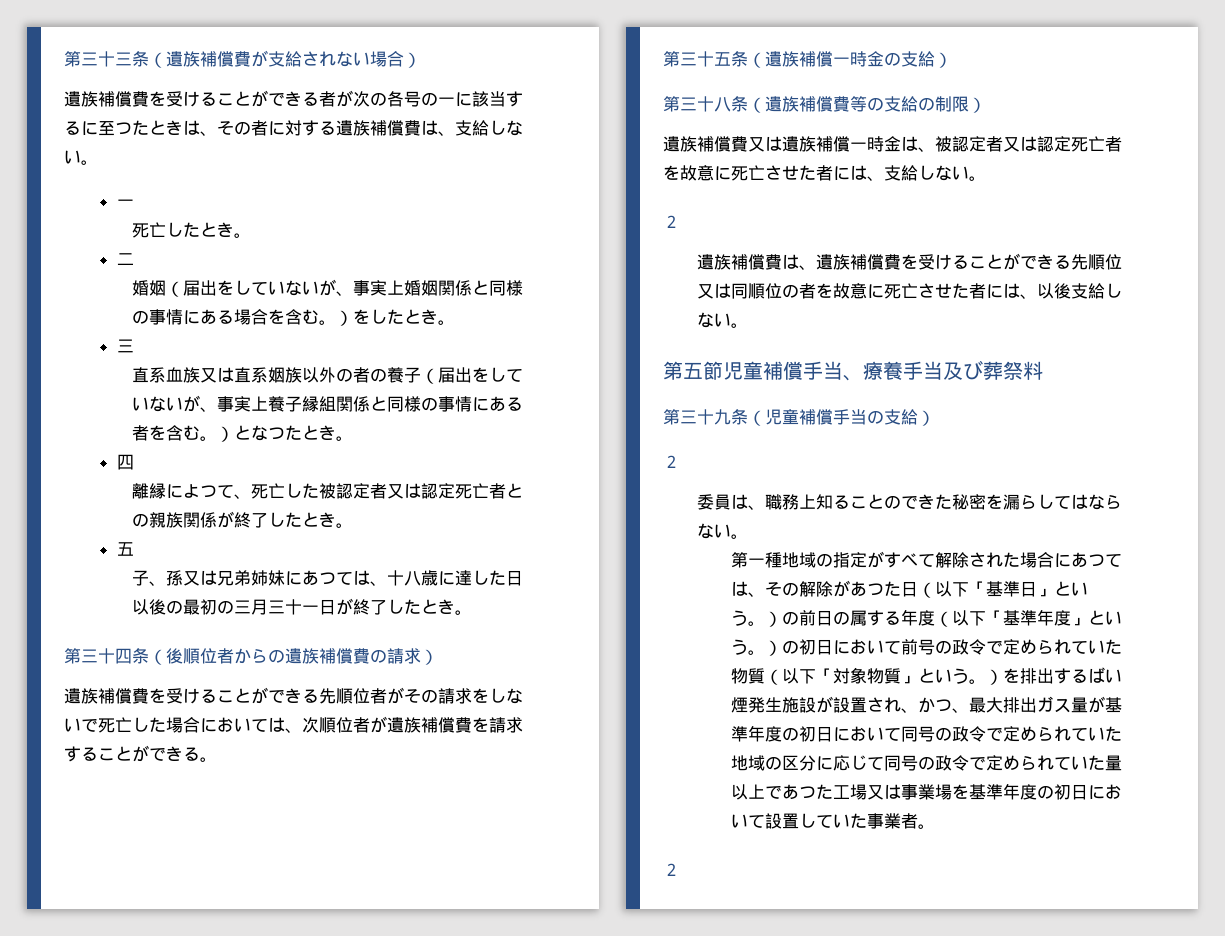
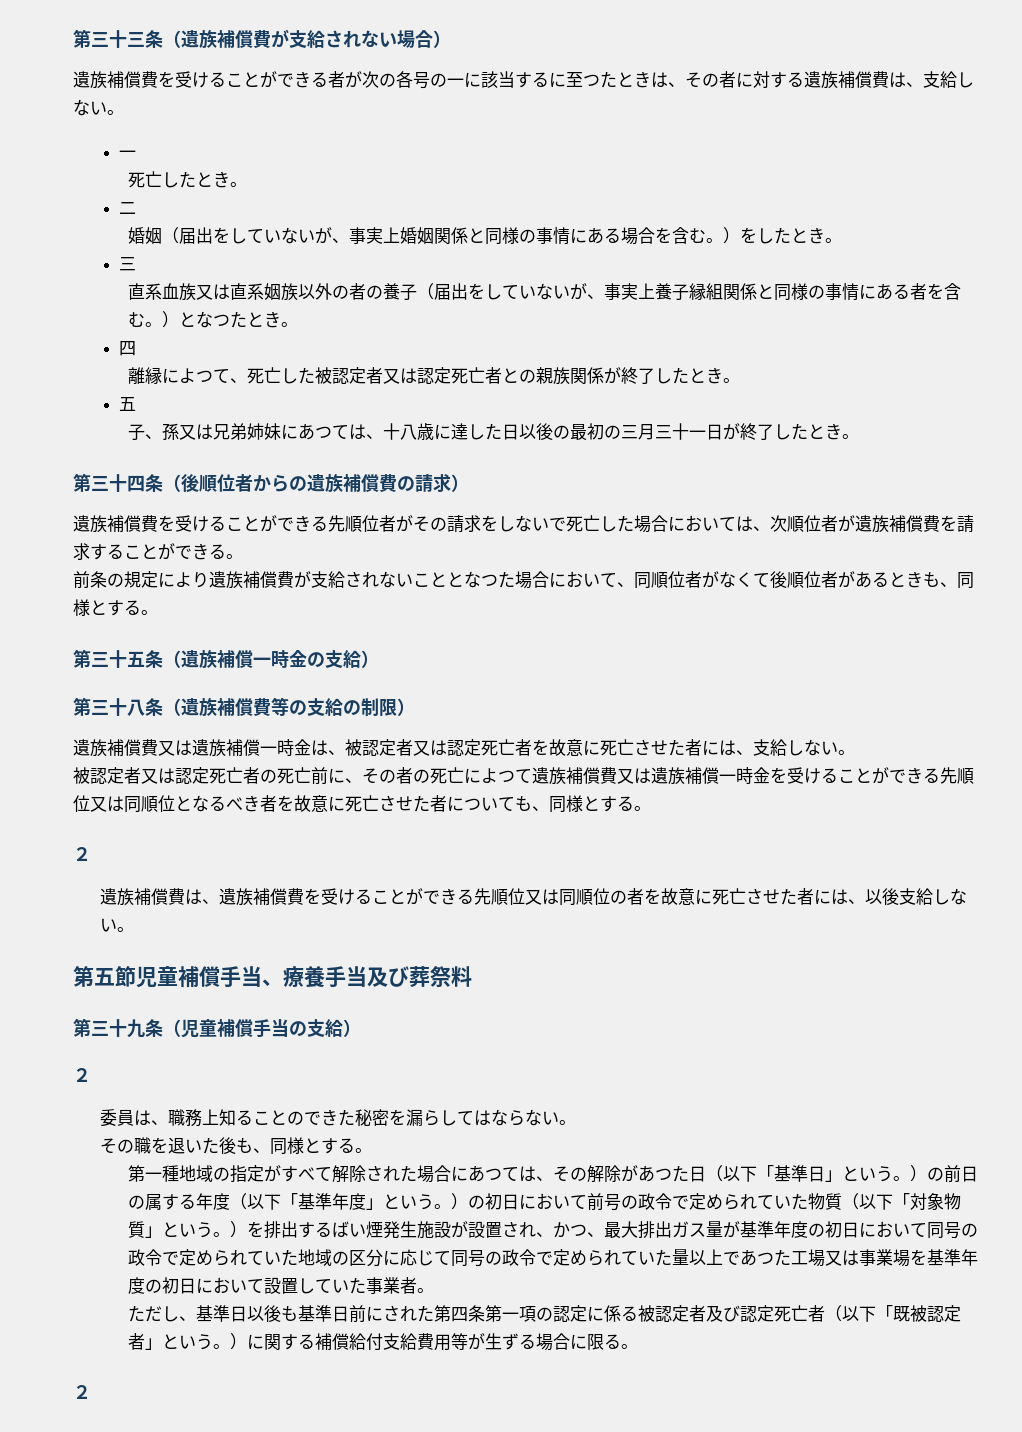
(217, 759) none -> [73,571,974,589] [73,599,158,616] // 前条の規定により遺族補償費が支給されないこととなつた場合において、同順位者がなくて後順位者があるときも、同様とする。
(986, 178) none -> [73,767,974,785] [73,795,651,813] // 被認定者又は認定死亡者の死亡前に、その者の死亡によつて遺族補償費又は遺族補償一時金を受けることができる先順位又は同順位となるべき者を故意に死亡させた者についても、同様とする。
(748, 536) none -> [100,1137,373,1155] // その職を退いた後も、同様とする。
(935, 826) none -> [127,1305,961,1323] [127,1333,638,1351] // ただし、基準日以後も基準日前にされた第四条第一項の認定に係る被認定者及び認定死亡者（以下「既被認定者」という。）に関する補償給付支給費用等が生ずる場合に限る。

